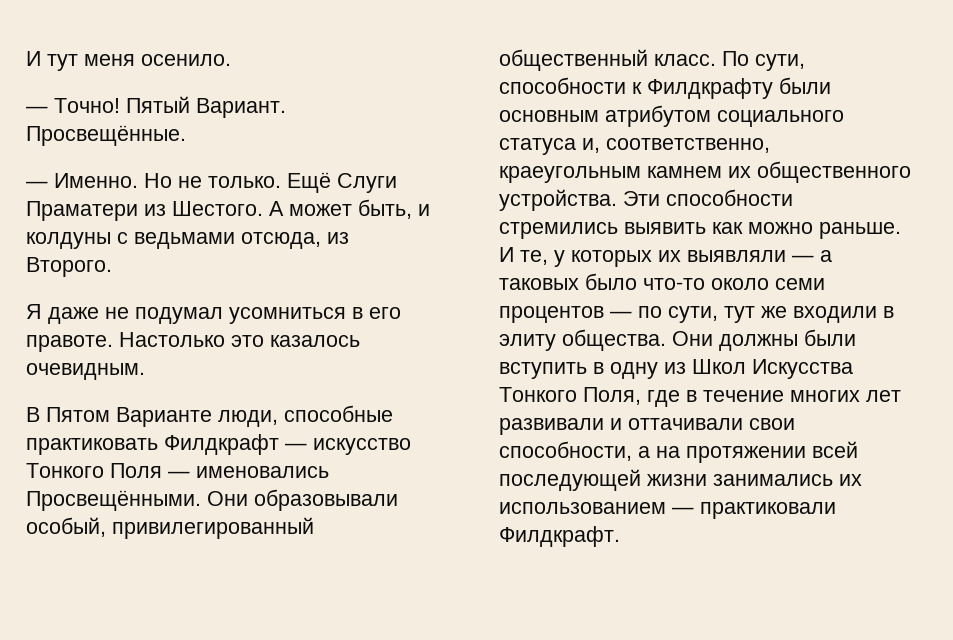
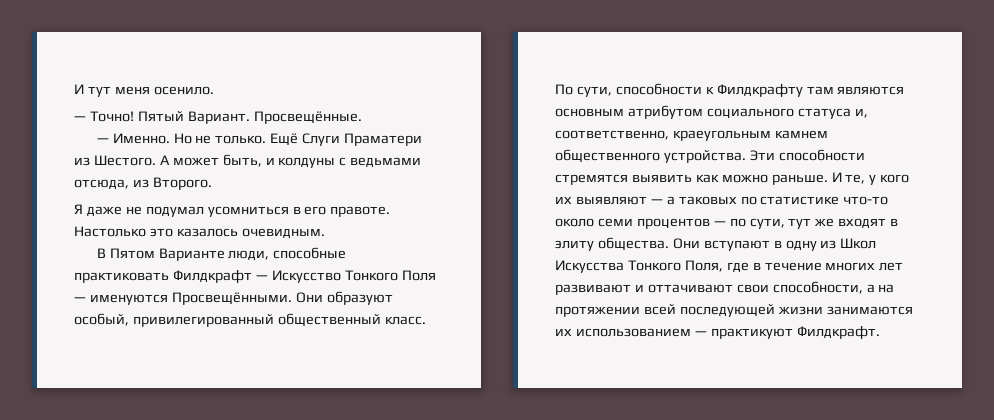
[313,438,411,455] искусство -> [271,270,341,283] Искусство
[196,466,329,478] именовались -> [89,294,168,305] именуются
[254,489,398,511] образовывали -> [326,291,393,305] образуют
[779,77,831,94] были -> [806,86,905,95] там являются
[728,166,751,178] их -> (828, 134) none
[499,222,618,239] стремились -> [555,174,628,185] стремятся
[571,250,786,267] которых их выявляли -> [880,174,910,183] [555,196,647,205] кого их выявляют
[585,273,637,290] было -> [740,196,840,205] по статистике
[793,306,877,323] входили -> [838,218,887,228] входят
[719,329,856,351] [499,362,587,379] должны были вступить -> [703,240,770,251] вступают
[499,418,743,435] развивали и оттачивали -> [555,284,733,295] развивают и оттачивают
[713,474,833,486] занимались -> [826,306,913,315] занимаются
[700,502,836,519] практиковали -> [710,328,793,339] практикуют

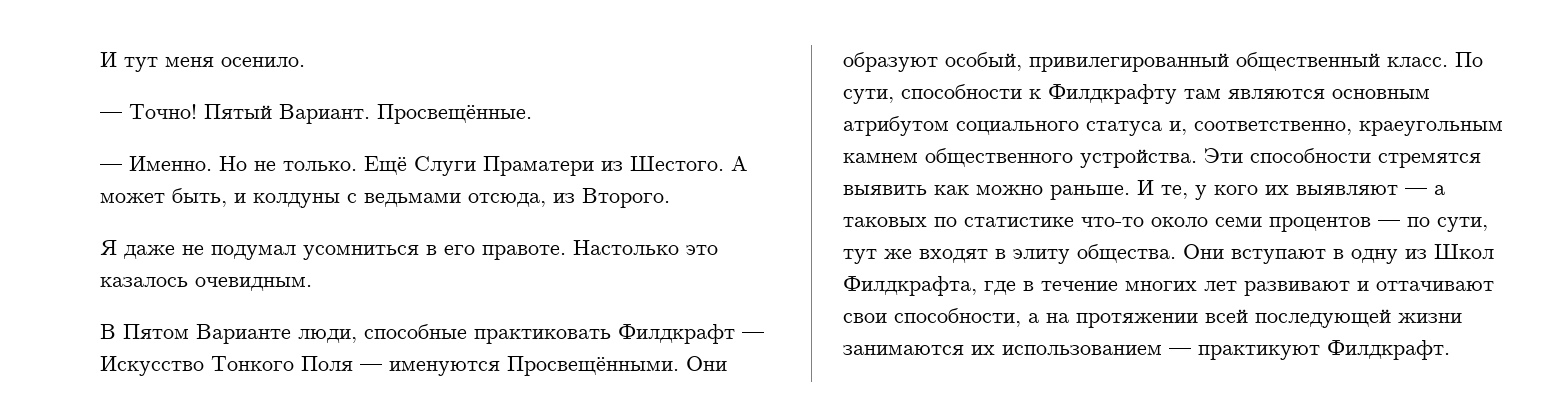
[555,260,723,273] Искусства Тонкого Поля, -> [843,276,977,296] Филдкрафта,

